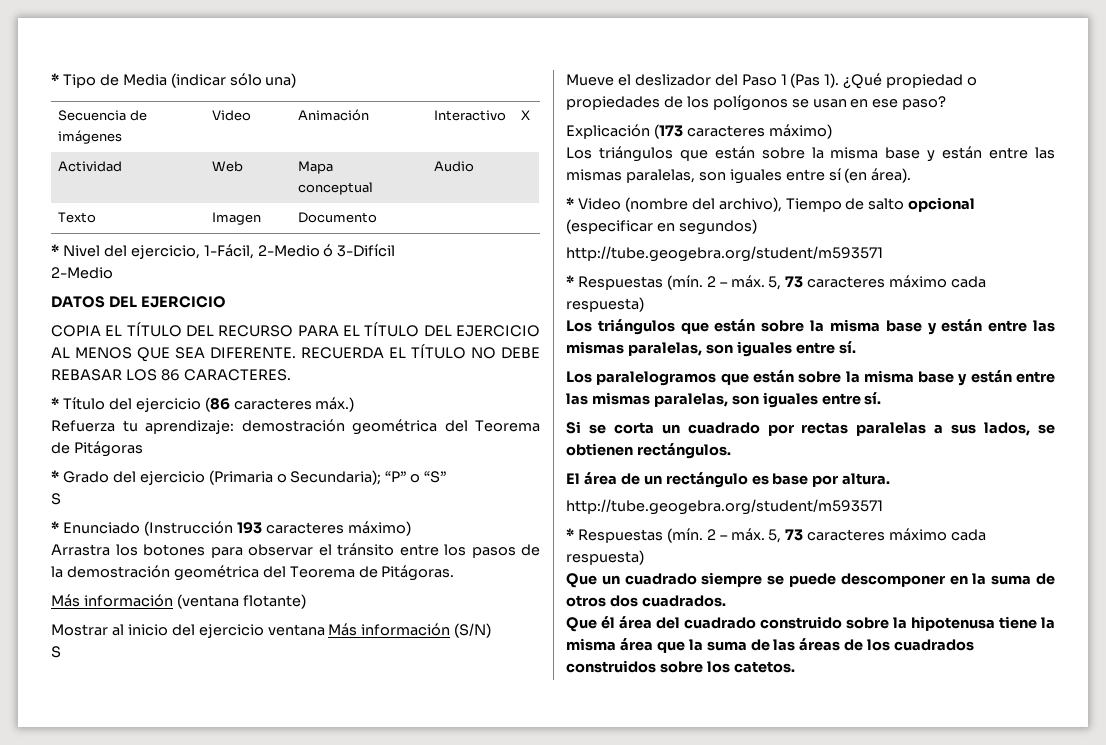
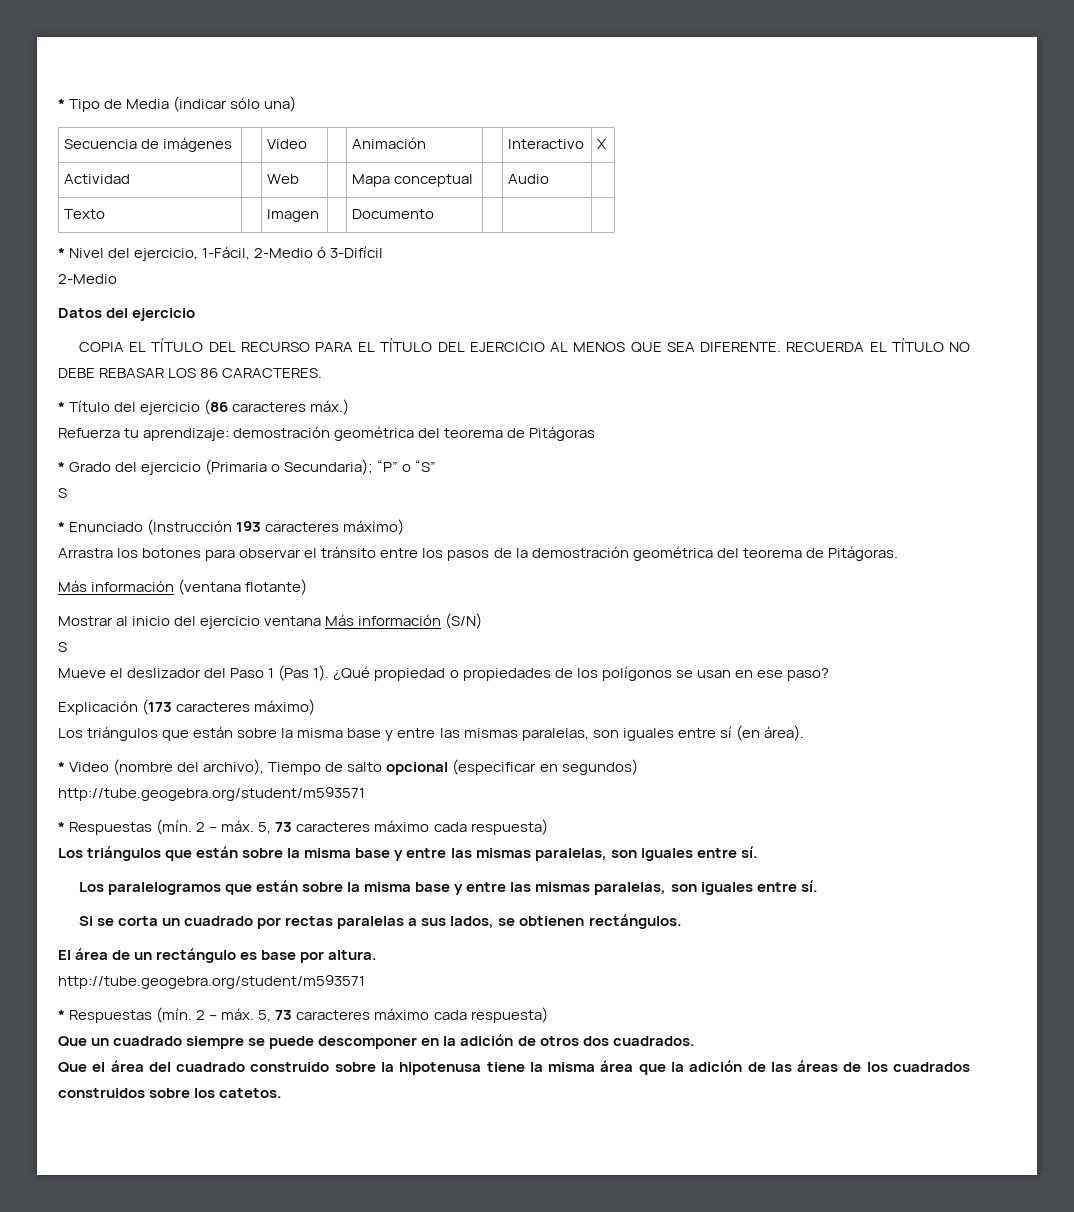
[51,296,226,308] DATOS DEL EJERCICIO -> [58,308,196,321] Datos del ejercicio
[475,420,540,432] Teorema -> [444,428,504,438] teorema
[289,566,355,578] Teorema -> [742,548,802,558] teorema
[942,146,983,159] están -> (394, 735) none
[941,319,983,332] están -> (404, 855) none
[970,370,1012,383] están -> (464, 889) none
[991,575,1032,585] suma -> [460,1034,514,1046] adición
[601,616,615,629] él -> [92,1062,106,1072] el
[706,641,747,651] suma -> [689,1060,743,1072] adición

